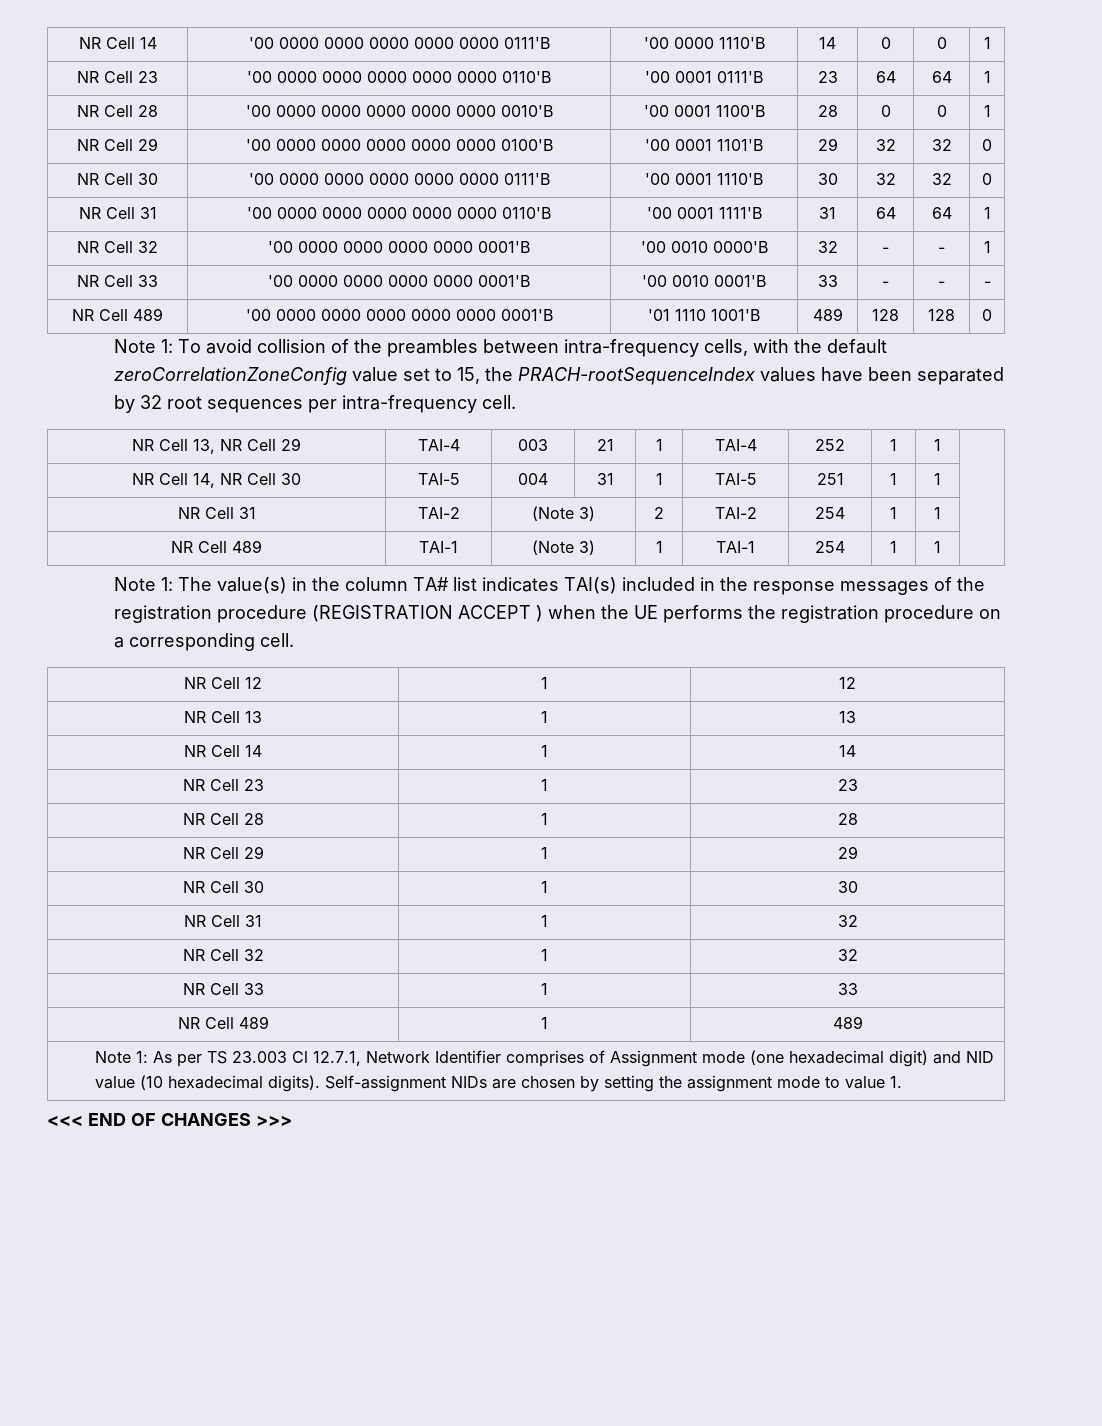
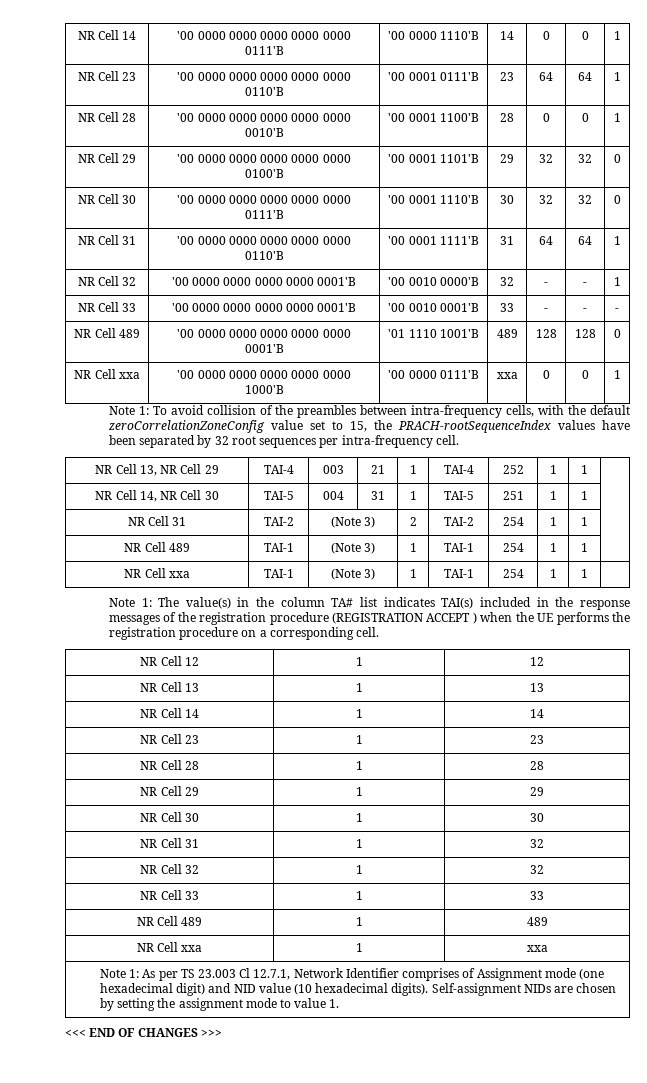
(992, 315) none -> [74,369,140,379] [177,370,351,379] [244,385,284,394] [388,370,479,379] [496,372,518,379] [542,370,550,379] [581,370,589,379] [613,370,621,379] // NR Cell xxa | '00 0000 0000 0000 0000 0000 1000'B | '00 0000 0111'B | xxa | 0 | 0 | 1
(941, 547) none -> [124,568,190,578] [263,569,294,578] [330,568,376,580] [409,569,417,578] [443,569,474,578] [502,569,524,578] [549,569,557,578] [581,569,588,578] // NR Cell xxa | TAI-1 | (Note 3) | 1 | TAI-1 | 254 | 1 | 1 |
(863, 1022) none -> [136,942,203,952] [355,943,363,952] [526,945,548,952] // NR Cell xxa | 1 | xxa

